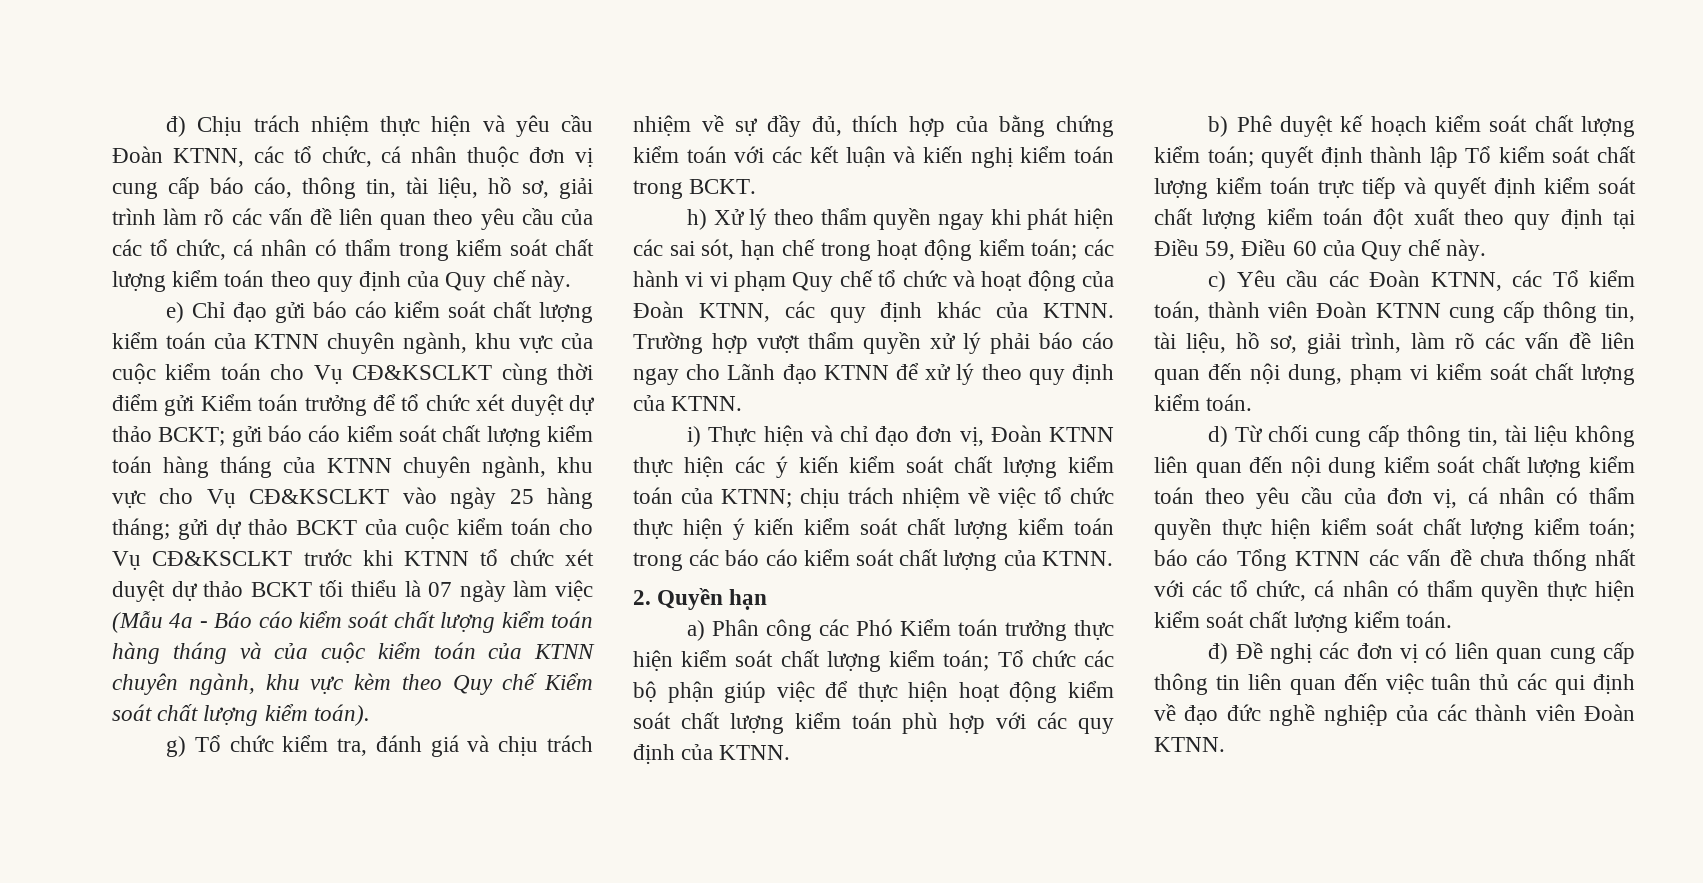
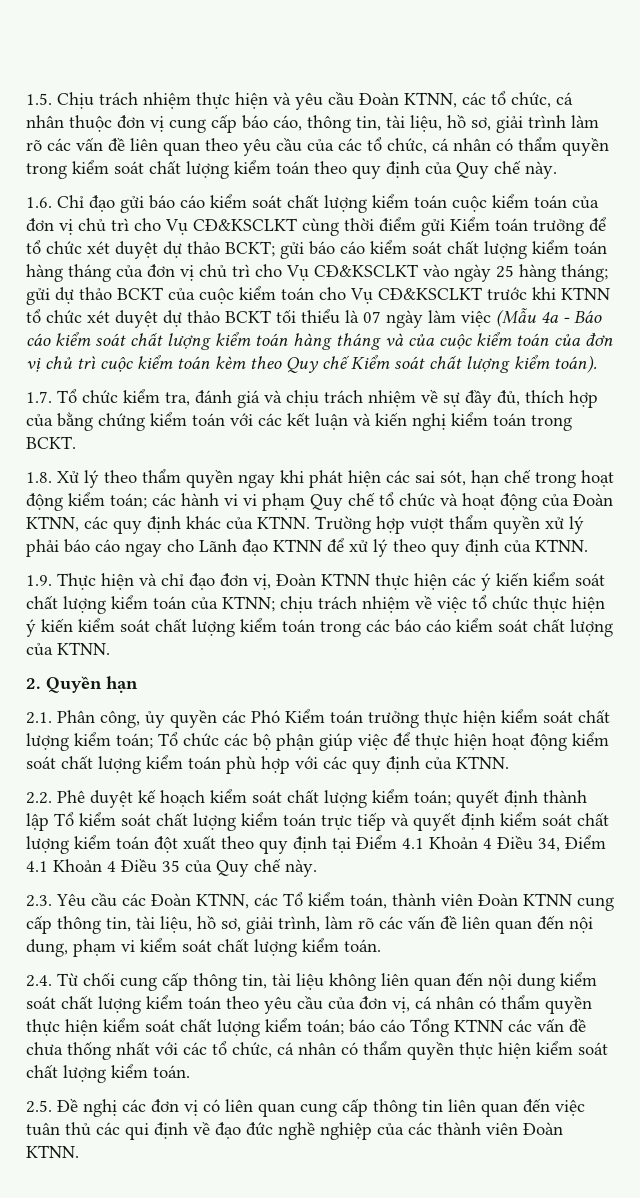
[166,116,187,137] đ) -> [26,93,52,105] 1.5.
(391, 247) none -> [562,137,609,156] quyền
[166,302,185,323] e) -> [26,197,52,208] 1.6.
[214,332,593,354] [112,363,261,384] của KTNN chuyên ngành, khu vực của cuộc kiểm toán -> [452,194,599,212] [26,218,129,235] cuộc kiểm toán của đơn vị chủ trì
[326,456,593,478] [112,490,146,508] KTNN chuyên ngành, khu vực -> [147,264,250,281] đơn vị chủ trì
[534,644,595,659] [112,673,344,695] KTNN chuyên ngành, khu vực -> [585,333,613,346] [26,355,210,372] đơn vị chủ trì cuộc kiểm toán
[166,736,187,757] g) -> [26,391,52,403] 1.7.
[687,209,708,230] h) -> [26,472,52,483] 1.8.
[687,426,702,447] i) -> [26,575,52,586] 1.9.
[687,619,813,641] a) Phân công -> [26,709,217,728] 2.1. Phân công, ủy quyền
[1208,116,1229,137] b) -> [26,792,52,804] 2.2.
[1154,239,1487,261] [1208,271,1227,292] Điều 59, Điều 60 của Quy chế này. // c) -> [356,835,606,852] [26,858,317,877] [26,895,52,907] Điểm 4.1 Khoản 4 Điều 34, Điểm 4.1 Khoản 4 Điều 35 của Quy chế này. // 2.3.
[1208,426,1229,447] d) -> [26,975,52,987] 2.4.
[1208,643,1229,664] đ) -> [26,1100,52,1113] 2.5.

